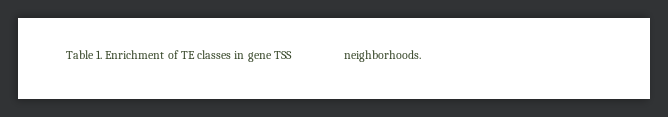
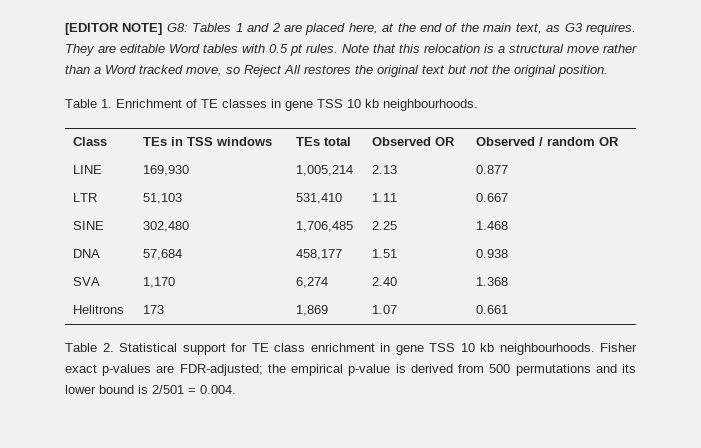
(66, 54) none -> [65,23,637,35] [65,44,637,56] [65,65,608,77] [EDITOR NOTE] G8: Tables 1 and 2 are placed here, at the end of the main text, as G3 requires. They are editable Word tables with 0.5 pt rules. Note that this relocation is a structural move rather than a Word tracked move, so Reject All restores the original text but not the original position. //
[344,50,421,62] neighborhoods. -> [347,99,478,111] [72,137,107,146] [142,137,272,146] [295,137,351,146] [371,137,455,146] [475,137,619,146] [72,165,102,174] [142,165,189,176] [295,165,353,176] [371,165,397,174] [475,165,508,174] [72,193,97,202] [142,193,182,204] [295,193,342,204] [371,193,397,202] [475,193,508,202] [72,221,104,230] [142,221,189,232] [295,221,353,232] [371,221,397,230] [475,221,508,230] [72,249,100,258] [142,249,182,260] [295,249,342,260] [371,249,397,258] [475,249,508,258] [72,277,100,286] [142,277,175,288] [295,277,328,288] [371,277,397,286] [475,277,508,286] [72,305,124,314] [142,305,164,314] [295,305,328,316] [371,305,397,314] [475,305,508,314] [65,343,637,355] [65,364,636,376] [65,385,236,394] 10 kb neighbourhoods. // Class | TEs in TSS windows | TEs total | Observed OR | Observed / random OR // LINE | 169,930 | 1,005,214 | 2.13 | 0.877 // LTR | 51,103 | 531,410 | 1.11 | 0.667 // SINE | 302,480 | 1,706,485 | 2.25 | 1.468 // DNA | 57,684 | 458,177 | 1.51 | 0.938 // SVA | 1,170 | 6,274 | 2.40 | 1.368 // Helitrons | 173 | 1,869 | 1.07 | 0.661 // Table 2. Statistical support for TE class enrichment in gene TSS 10 kb neighbourhoods. Fisher exact p-values are FDR-adjusted; the empirical p-value is derived from 500 permutations and its lower bound is 2/501 = 0.004.

